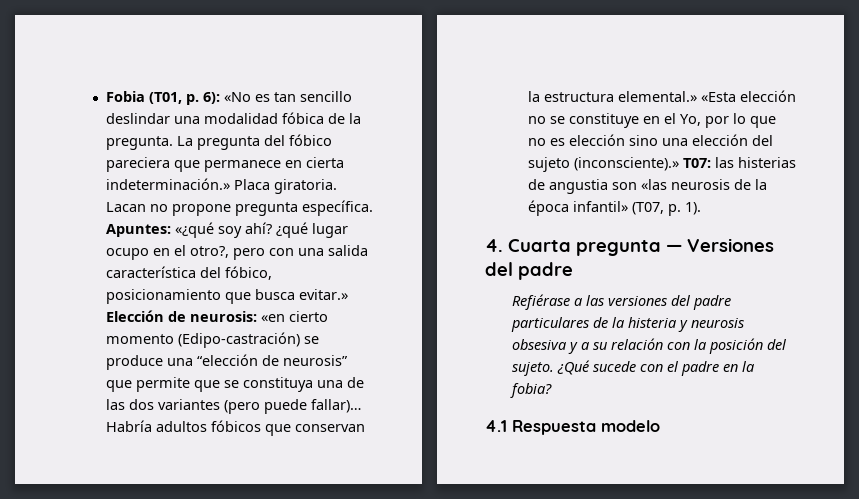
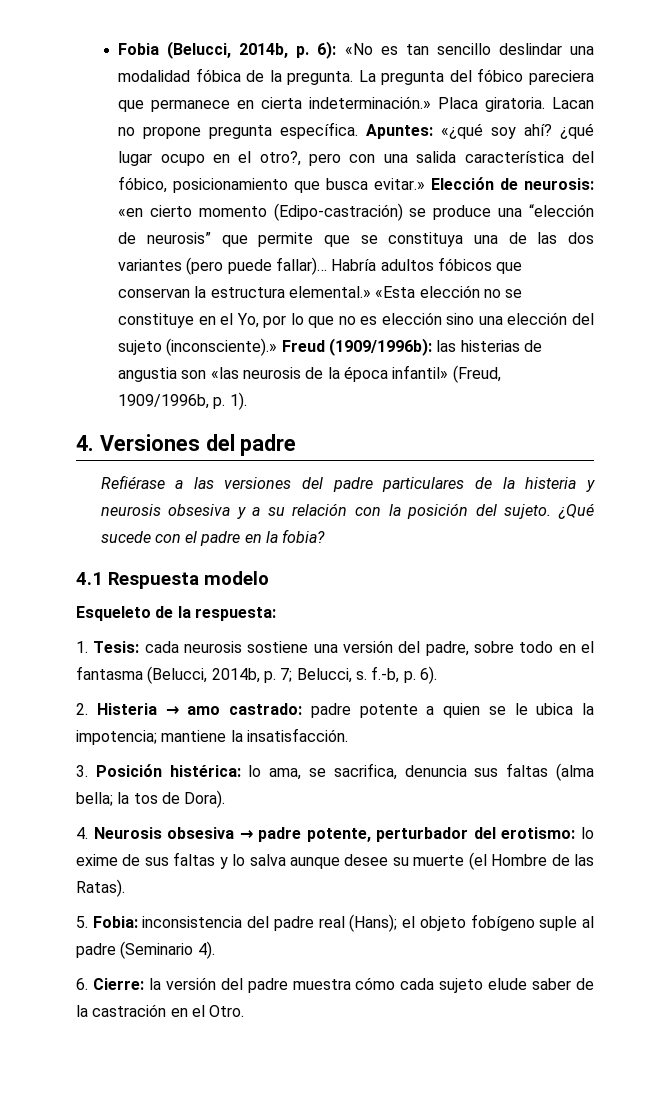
[148,92,182,104] (T01, -> [167,41,289,59] (Belucci, 2014b,
[682,158,711,168] T07: -> [281,338,433,356] Freud (1909/1996b):
[631,202,664,215] (T07, -> [452,365,501,383] [118,394,210,409] (Freud, 1909/1996b,
[508,239,682,256] Cuarta pregunta — -> (94, 443) none
(660, 426) none -> [76,606,276,621] [76,640,594,656] [76,666,437,684] [76,703,594,718] [76,728,348,745] [76,763,594,781] [76,790,226,808] [76,827,594,842] [76,852,594,870] [76,879,125,897] [76,914,595,932] [76,941,215,959] [76,977,594,993] [76,1004,245,1017] // Esqueleto de la respuesta: // 1. Tesis: cada neurosis sostiene una versión del padre, sobre todo en el fantasma (Belucci, 2014b, p. 7; Belucci, s. f.-b, p. 6). // 2. Histeria → amo castrado: padre potente a quien se le ubica la impotencia; mantiene la insatisfacción. // 3. Posición histérica: lo ama, se sacrifica, denuncia sus faltas (alma bella; la tos de Dora). // 4. Neurosis obsesiva → padre potente, perturbador del erotismo: lo exime de sus faltas y lo salva aunque desee su muerte (el Hombre de las Ratas). // 5. Fobia: inconsistencia del padre real (Hans); el objeto fobígeno suple al padre (Seminario 4). // 6. Cierre: la versión del padre muestra cómo cada sujeto elude saber de la castración en el Otro.

